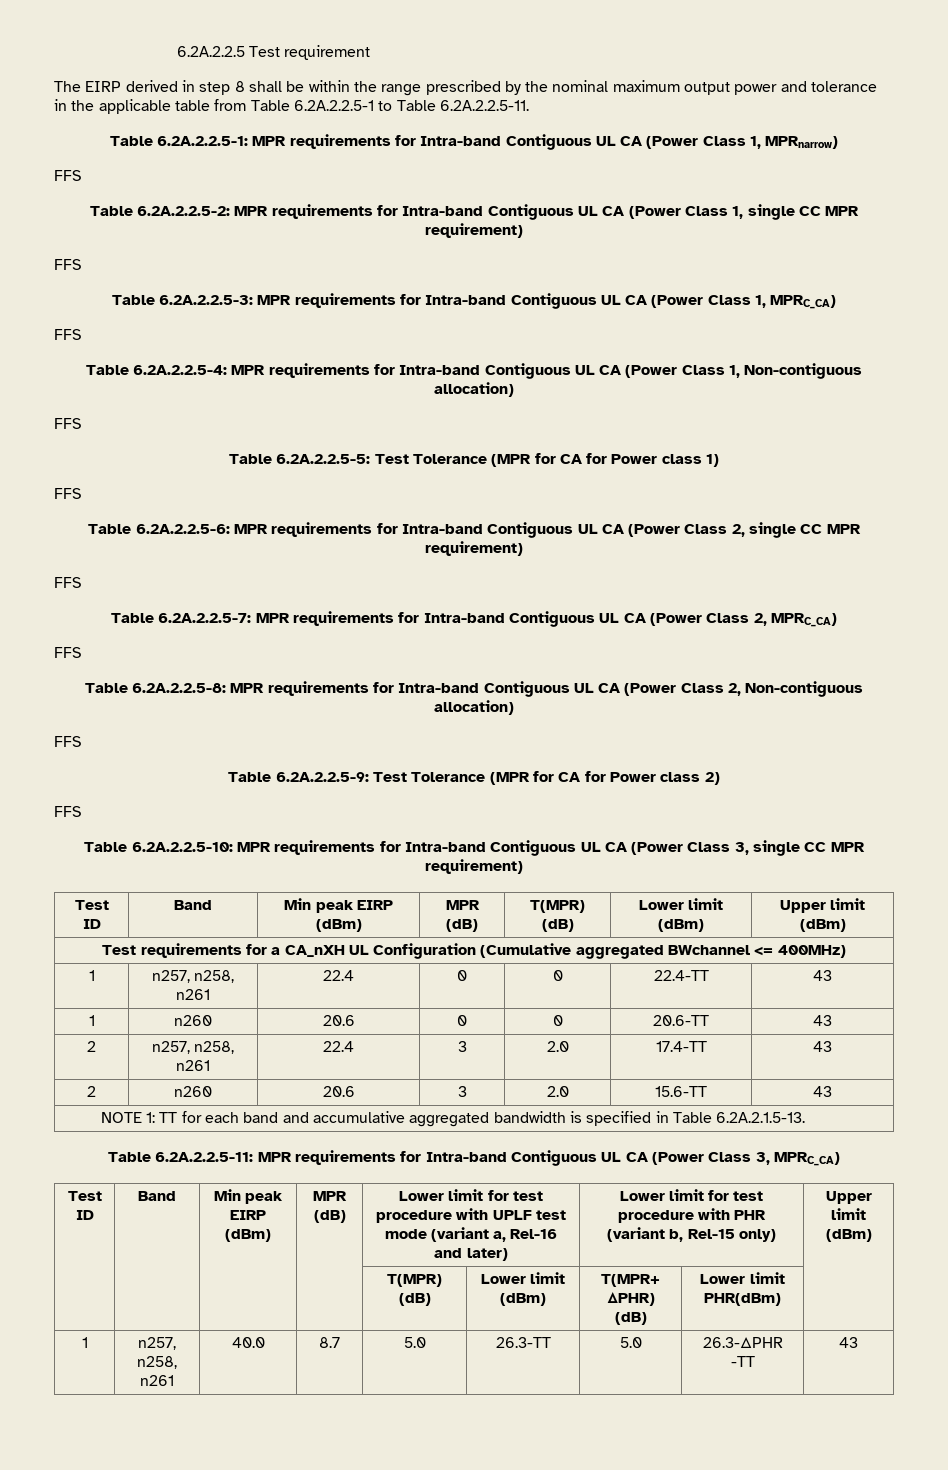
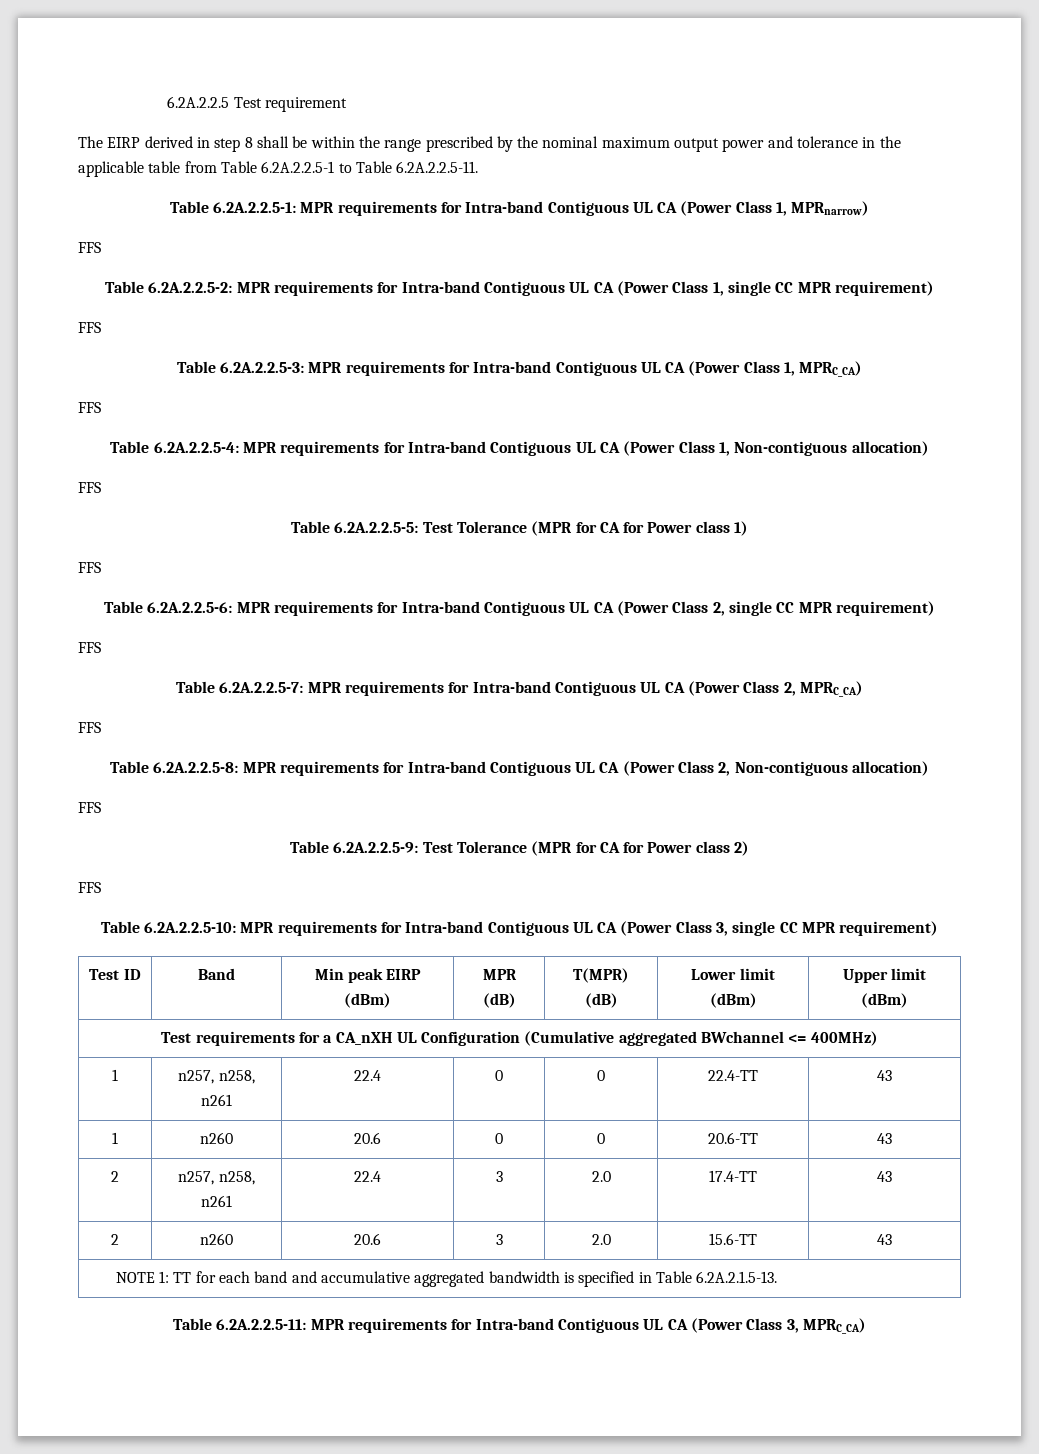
[67,1191,102,1201] [75,1210,94,1220] [138,1191,176,1201] [213,1189,284,1204] [230,1210,266,1220] [225,1229,271,1242] [313,1191,347,1201] [313,1210,346,1223] [399,1189,543,1201] [376,1208,566,1223] [384,1227,558,1242] [434,1248,508,1261] [619,1189,764,1201] [617,1208,767,1223] [607,1227,776,1242] [825,1191,872,1204] [831,1208,866,1220] [825,1229,872,1242] [387,1274,442,1287] [398,1293,431,1306] [480,1272,566,1284] [500,1293,546,1306] [601,1274,660,1287] [606,1292,655,1306] [614,1312,647,1325] [700,1272,785,1284] [704,1293,781,1306] [81,1337,88,1348] [138,1337,176,1350] [137,1356,177,1369] [140,1375,174,1386] [231,1337,265,1348] [319,1337,340,1348] [403,1337,426,1348] [495,1337,551,1348] [619,1337,642,1348] [702,1337,783,1348] [730,1356,755,1367] [839,1337,858,1348] // Test ID | Band | Min peak EIRP (dBm) | MPR (dB) | Lower limit for test procedure with UPLF test mode (variant a, Rel-16 and later) | Lower limit for test procedure with PHR (variant b, Rel-15 only) | Upper limit (dBm) // | | | | T(MPR) (dB) | Lower limit (dBm) | T(MPR+ ΔPHR) (dB) | Lower limit PHR(dBm) | // 1 | n257, n258, n261 | 40.0 | 8.7 | 5.0 | 26.3-TT | 5.0 | 26.3-ΔPHR -TT | 43 -> (866, 1326) none

